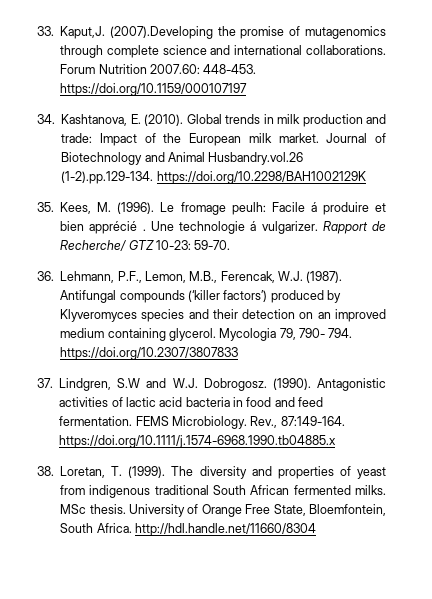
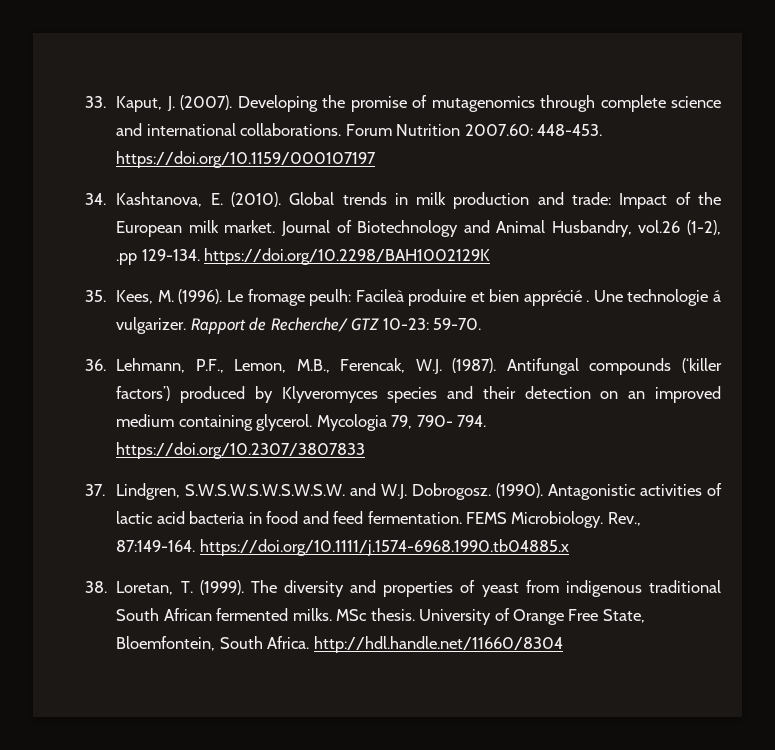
[60,26,213,39] Kaput,J. (2007).Developing -> [116,95,318,112] Kaput, J. (2007). Developing
[208,152,304,165] [61,171,154,184] Husbandry.vol.26 (1-2).pp.129-134. -> [551,220,721,237] [116,249,200,265] Husbandry, vol.26 (1-2), .pp 129-134.
[271,202,317,212] Facile á -> [355,289,404,302] Facileà
[117,378,141,388] S.W -> [185,484,346,496] S.W.S.W.S.W.S.W.S.W.

